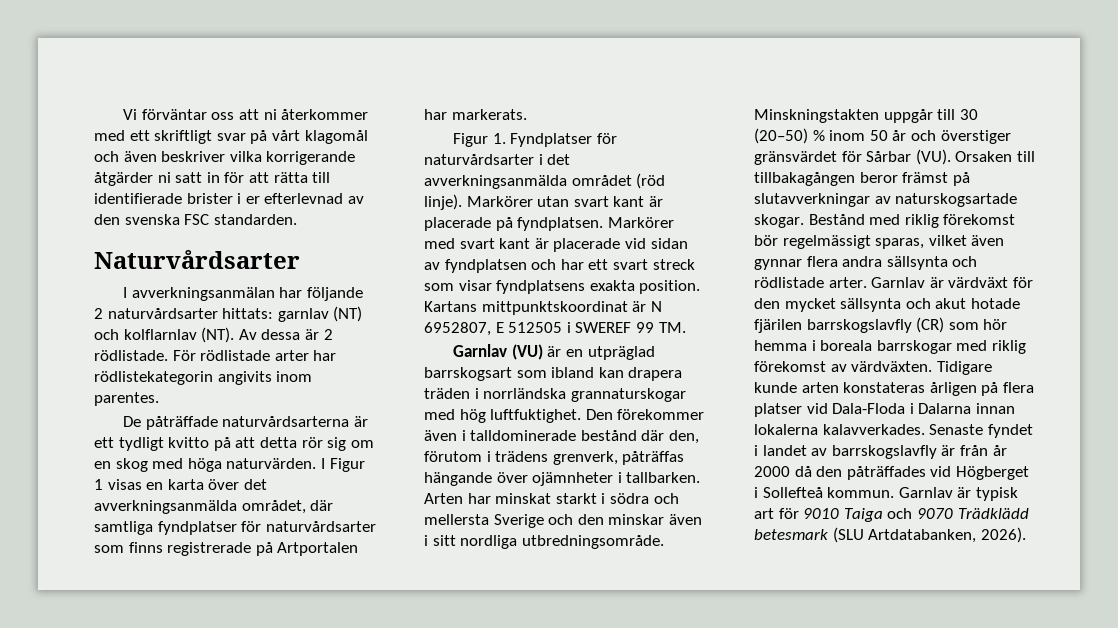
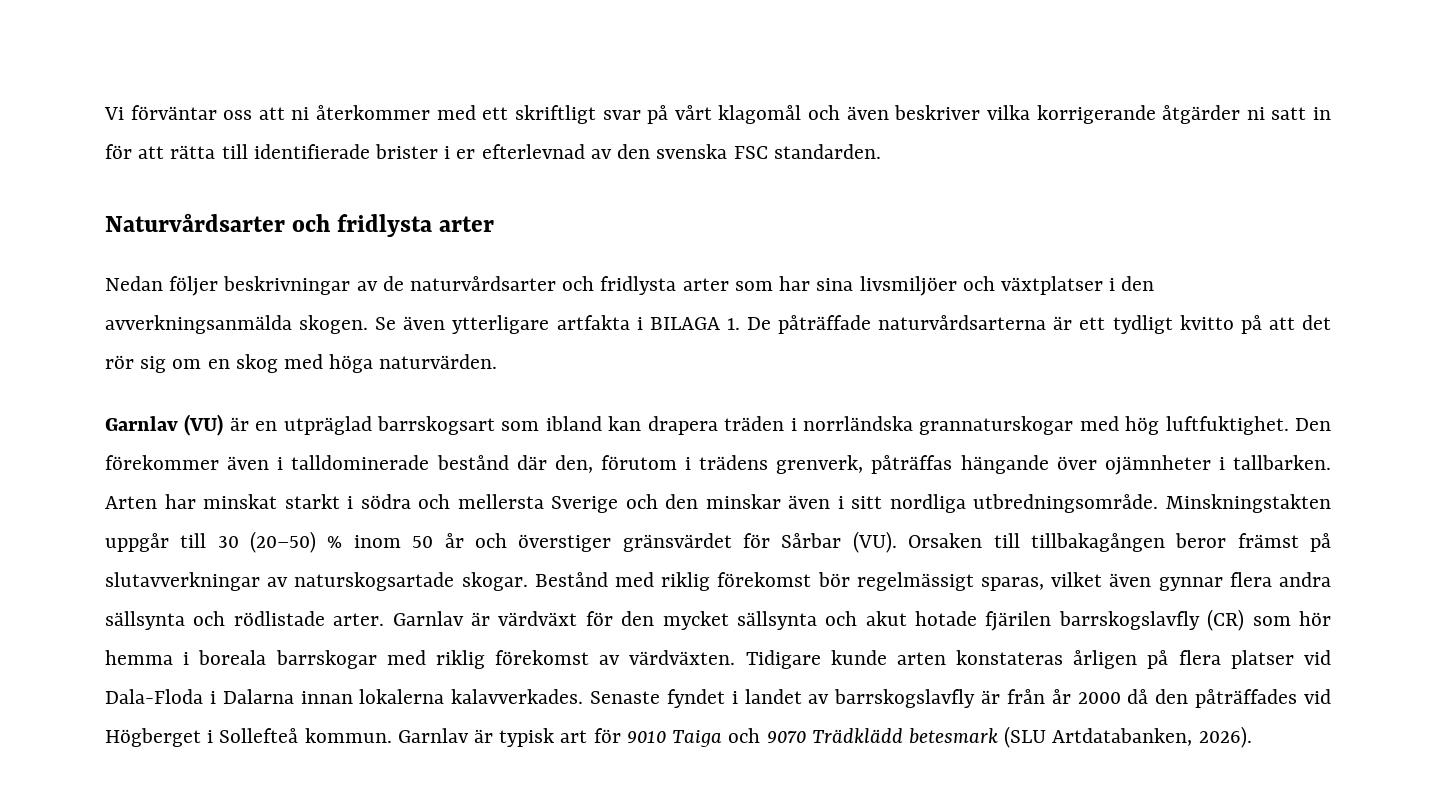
[123,287,363,301] [94,306,363,322] [94,327,333,343] [94,350,337,361] [94,371,313,385] [94,392,159,406] // I avverkningsanmälan har följande 2 naturvårdsarter hittats: garnlav (NT) och kolflarnlav (NT). Av dessa är 2 rödlistade. För rödlistade arter har rödlistekategorin angivits inom parentes. // -> [292,214,495,237] [105,276,1155,296] [105,315,740,334] och fridlysta arter // Nedan följer beskrivningar av de naturvårdsarter och fridlysta arter som har sina livsmiljöer och växtplatser i den avverkningsanmälda skogen. Se även ytterligare artfakta i BILAGA 1.
[259,437,297,448] detta -> [1301,315,1331,330] det
[320,458,365,472] [94,479,267,490] [94,500,334,514] [94,521,376,535] [94,542,359,556] [424,109,527,120] [453,133,617,147] [424,154,571,165] [424,173,666,189] [424,194,663,210] [424,217,674,231] [424,238,688,252] [424,259,695,273] [424,280,701,294] [424,301,662,315] [424,322,686,336] I Figur 1 visas en karta över det avverkningsanmälda området, där samtliga fyndplatser för naturvårdsarter som finns registrerade på Artportalen har markerats. // Figur 1. Fyndplatser för naturvårdsarter i det avverkningsanmälda området (röd linje). Markörer utan svart kant är placerade på fyndplatsen. Markörer med svart kant är placerade vid sidan av fyndplatsen och har ett svart streck som visar fyndplatsens exakta position. Kartans mittpunktskoordinat är N 6952807, E 512505 i SWEREF 99 TM. -> (498, 361) none

